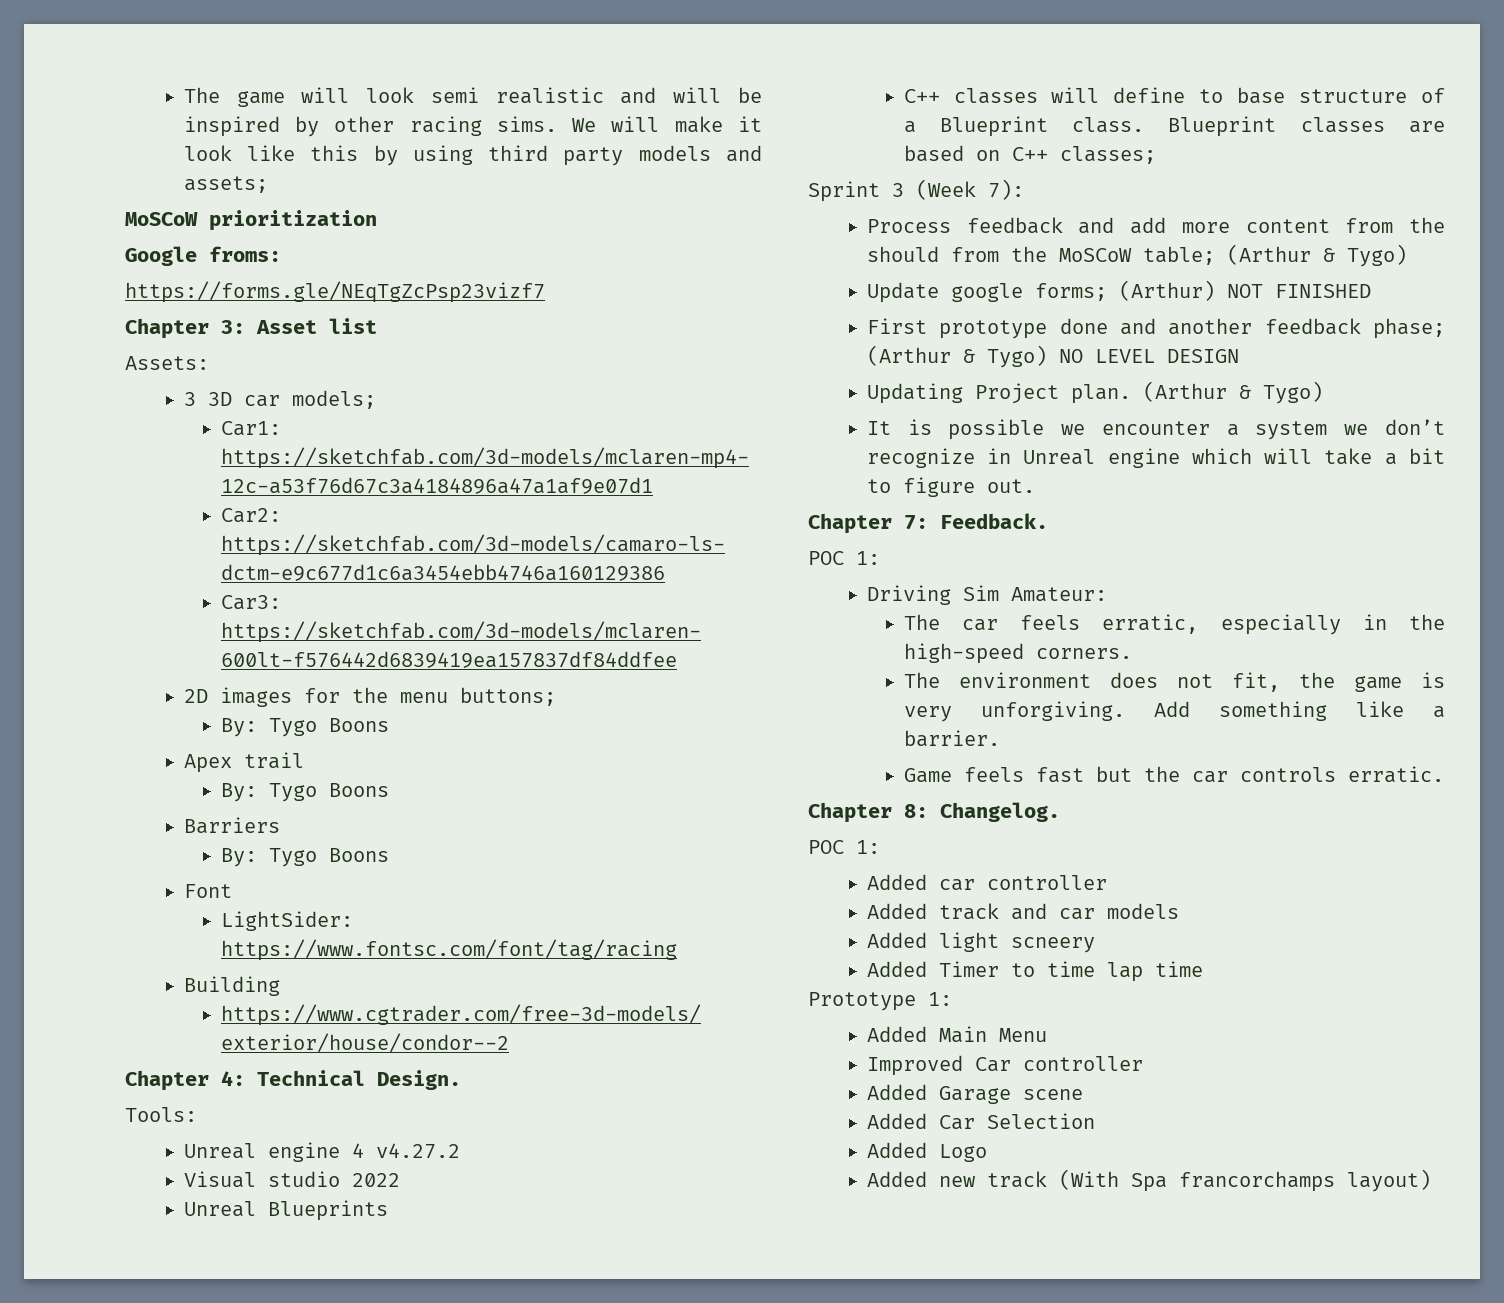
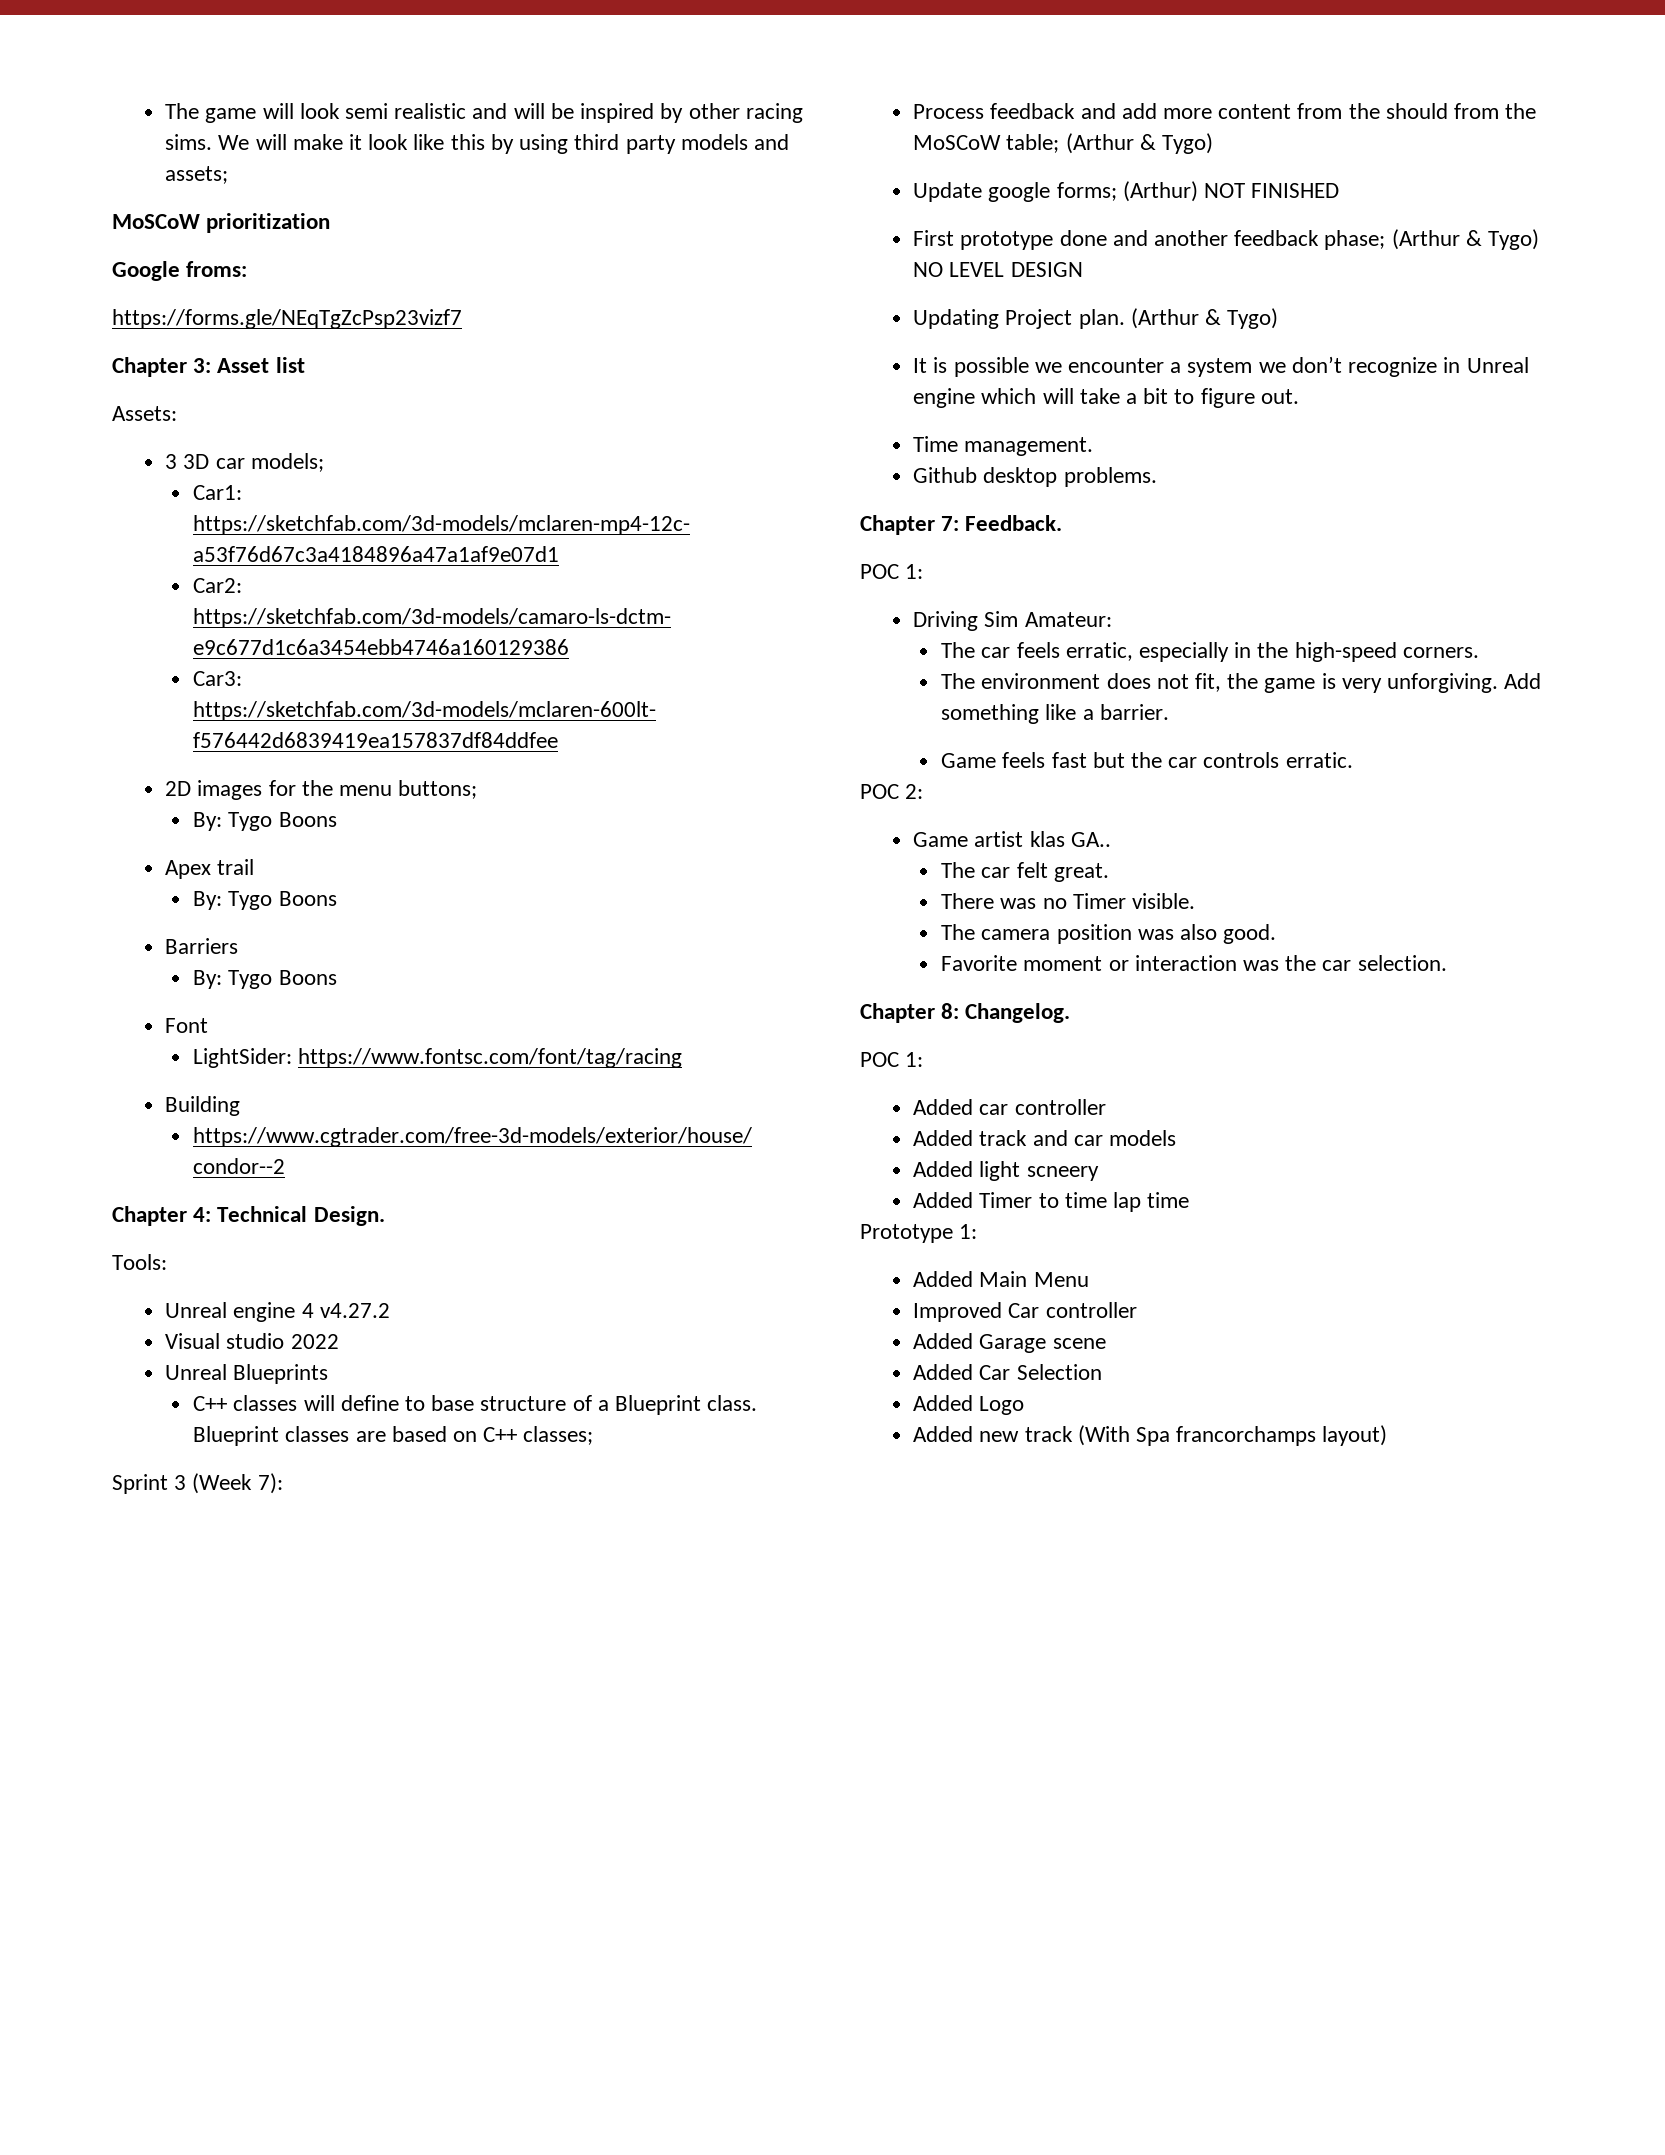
(1035, 486) none -> [913,436,1094,456] [913,467,1157,487] // Time management. // Github desktop problems.
(1444, 774) none -> [860,784,924,799] [913,831,1111,847] [941,862,1109,882] [941,893,1195,909] [941,924,1277,944] [941,955,1447,971] // POC 2: // Game artist klas GA.. // The car felt great. // There was no Timer visible. // The camera position was also good. // Favorite moment or interaction was the car selection.

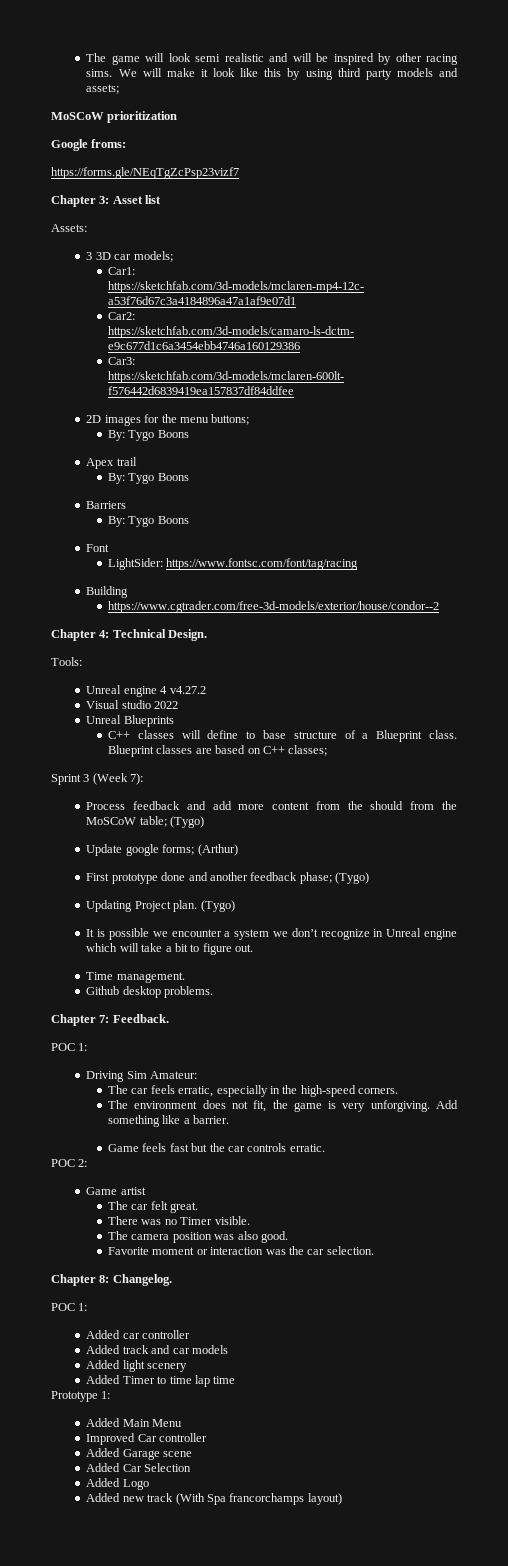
[1065,133,1214,154] (Arthur & Tygo) -> [170,816,205,828] (Tygo)
[1204,183,1340,198] NOT FINISHED -> (238, 850) none
[1391,229,1540,250] [913,262,1083,277] (Arthur & Tygo) NO LEVEL DESIGN -> [335,872,370,884] (Tygo)
[1130,308,1279,329] (Arthur & Tygo) -> [200,900,235,912] (Tygo)
[1029,831,1111,847] klas GA.. -> (146, 1191) none
[1026,1166,1099,1181] scneery -> [147,1363,188,1372] scenery

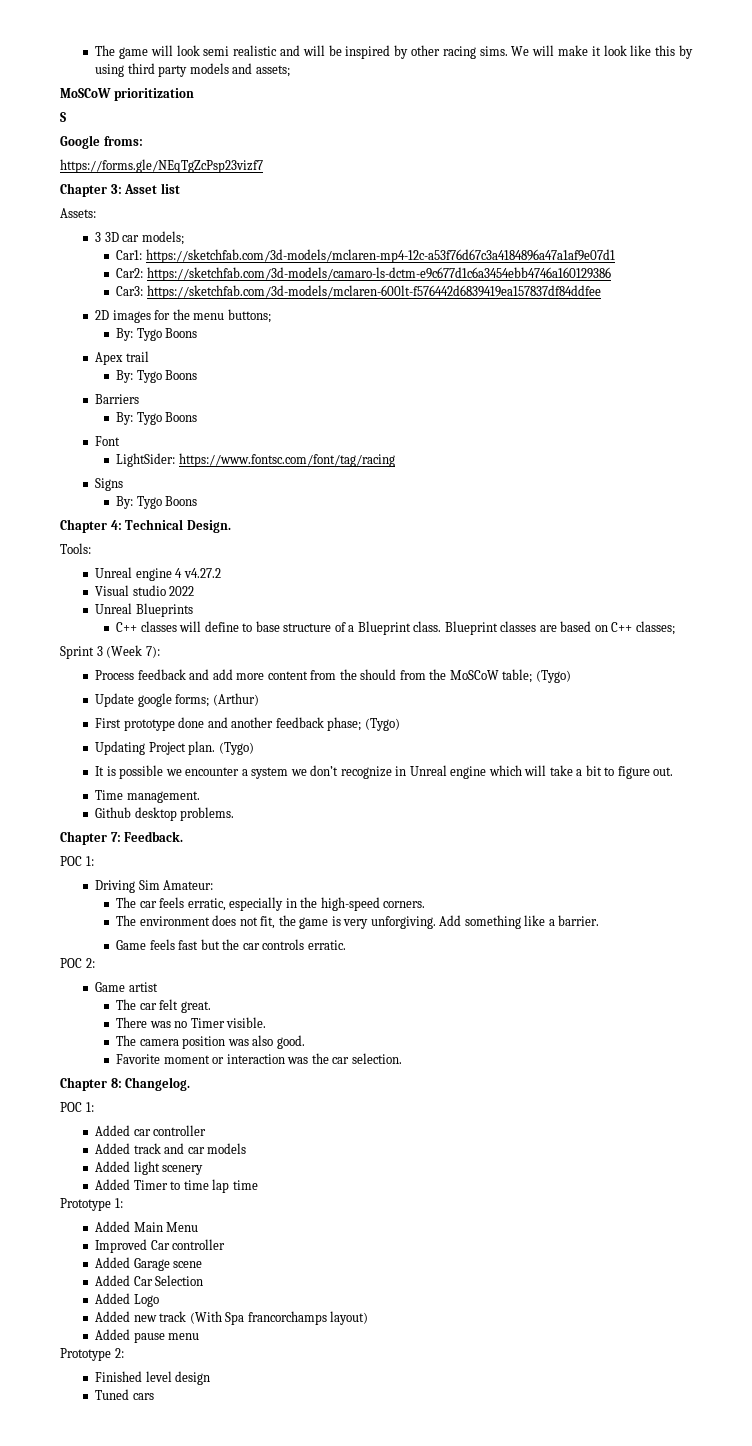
(178, 117) none -> [60,112,66,122] // S
[86,586,129,598] [108,601,440,613] Building // https://www.cgtrader.com/free-3d-models/exterior/house/condor--2 -> [95,478,124,491] [115,496,198,509] Signs // By: Tygo Boons
(342, 1499) none -> [95,1329,200,1343] [60,1348,124,1361] [95,1371,211,1385] [95,1389,154,1400] // Added pause menu // Prototype 2: // Finished level design // Tuned cars

